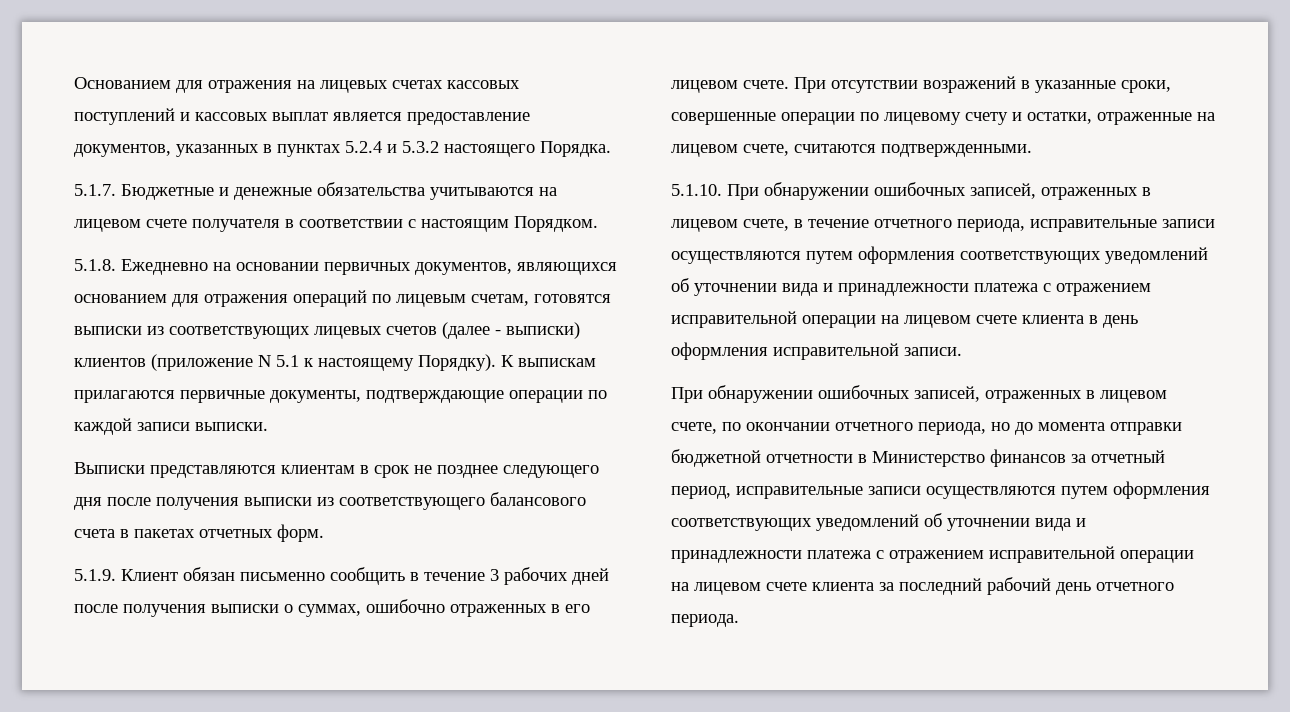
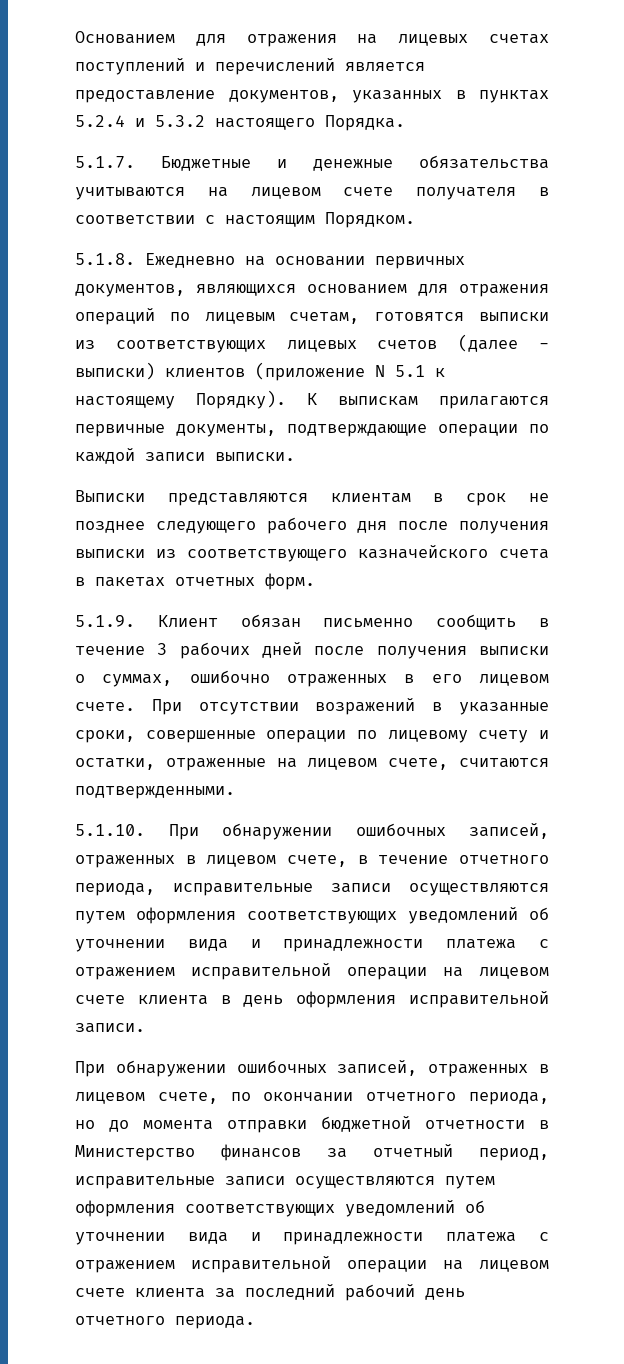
[447,80,520,89] кассовых -> (549, 39) none
[195,112,328,121] кассовых выплат -> [215,58,335,75] перечислений
(599, 471) none -> [266,517,347,534] рабочего
[490,492,586,506] балансового -> [358,545,488,559] казначейского

